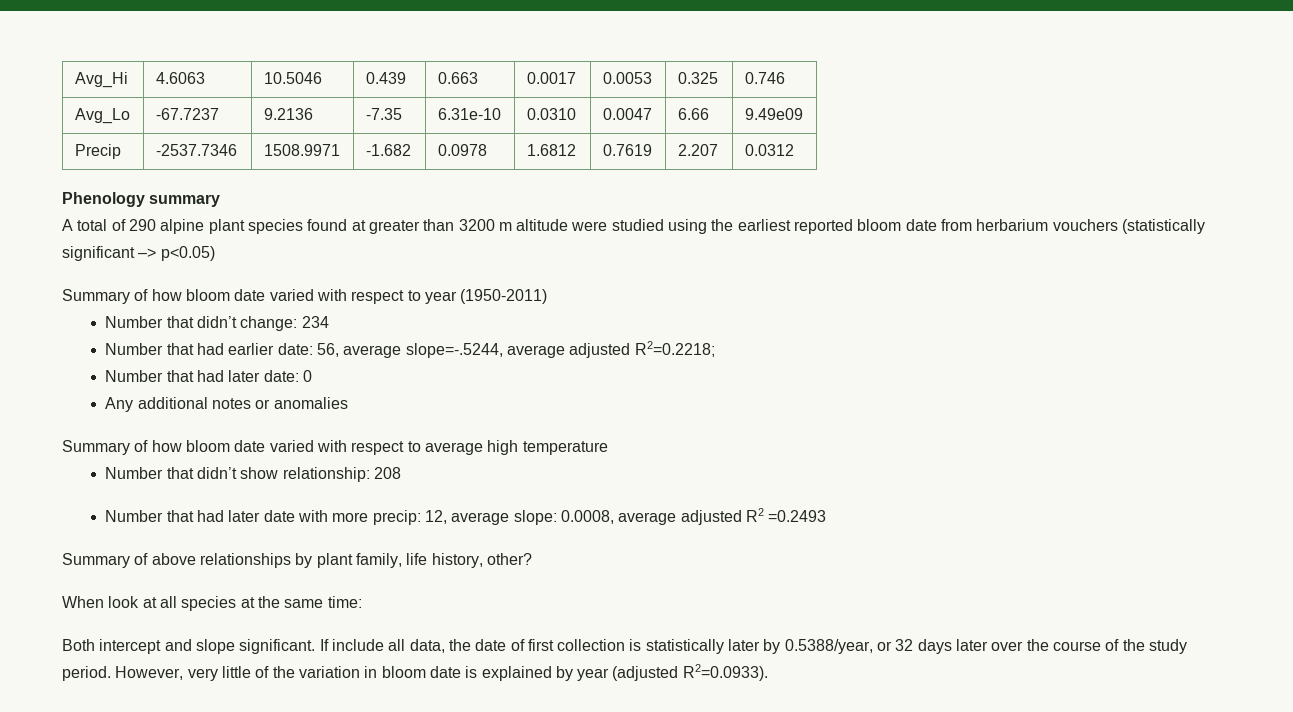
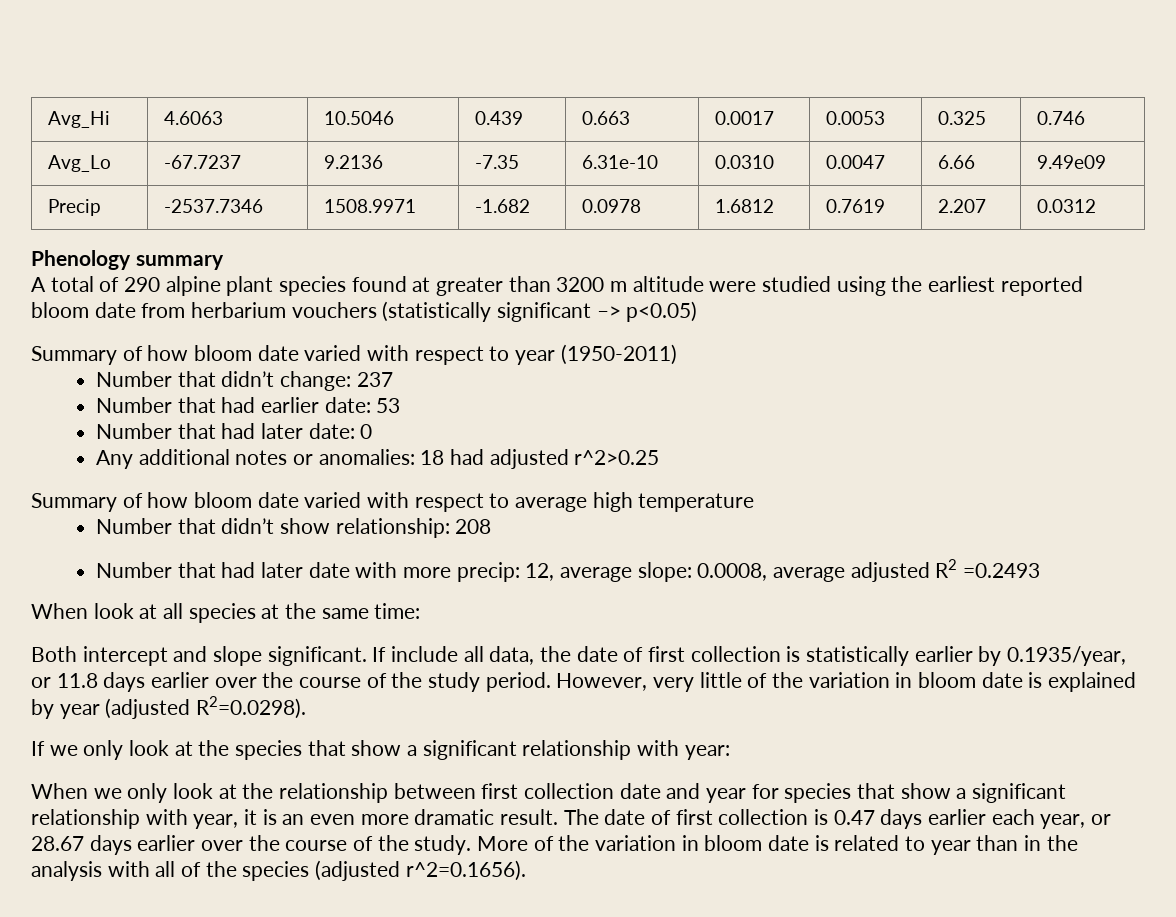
[301,316,329,328] 234 -> [356,372,393,387] 237
[317,341,715,358] 56, average slope=-.5244, average adjusted R2=0.2218; -> [376,398,401,413] 53
[273,397,348,409] anomalies -> [318,449,660,469] anomalies: 18 had adjusted r^2>0.25
[62,553,532,568] // Summary of above relationships by plant family, life history, other? -> (1041, 570) none
[728,639,989,654] later by 0.5388/year, or 32 days later -> [914,646,1127,666] [31,672,210,692] earlier by 0.1935/year, or 11.8 days earlier
[682,664,768,681] R2=0.0933). -> [196,696,307,719] [31,740,730,760] [31,783,1067,803] [31,809,1112,829] [31,835,1078,855] [31,860,526,881] R2=0.0298). // If we only look at the species that show a significant relationship with year: // When we only look at the relationship between first collection date and year for species that show a significant relationship with year, it is an even more dramatic result. The date of first collection is 0.47 days earlier each year, or 28.67 days earlier over the course of the study. More of the variation in bloom date is related to year than in the analysis with all of the species (adjusted r^2=0.1656).

